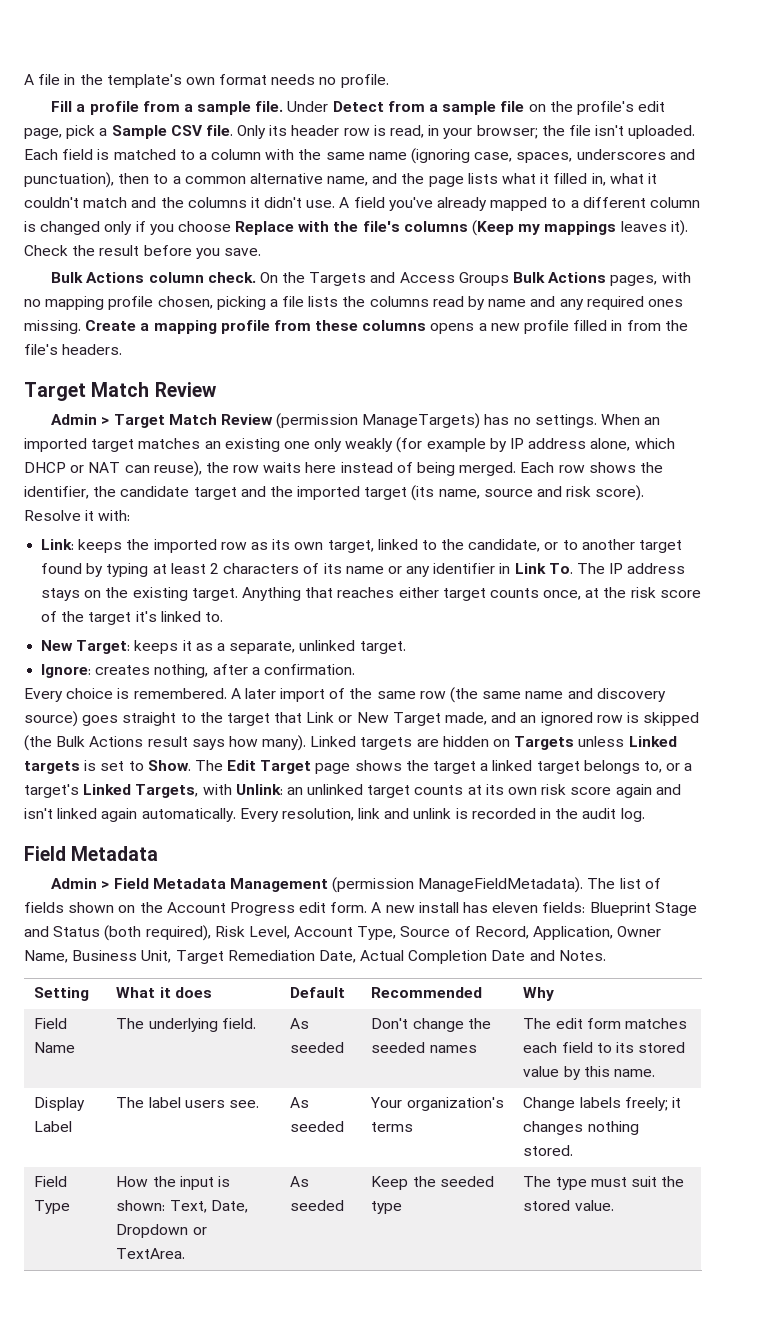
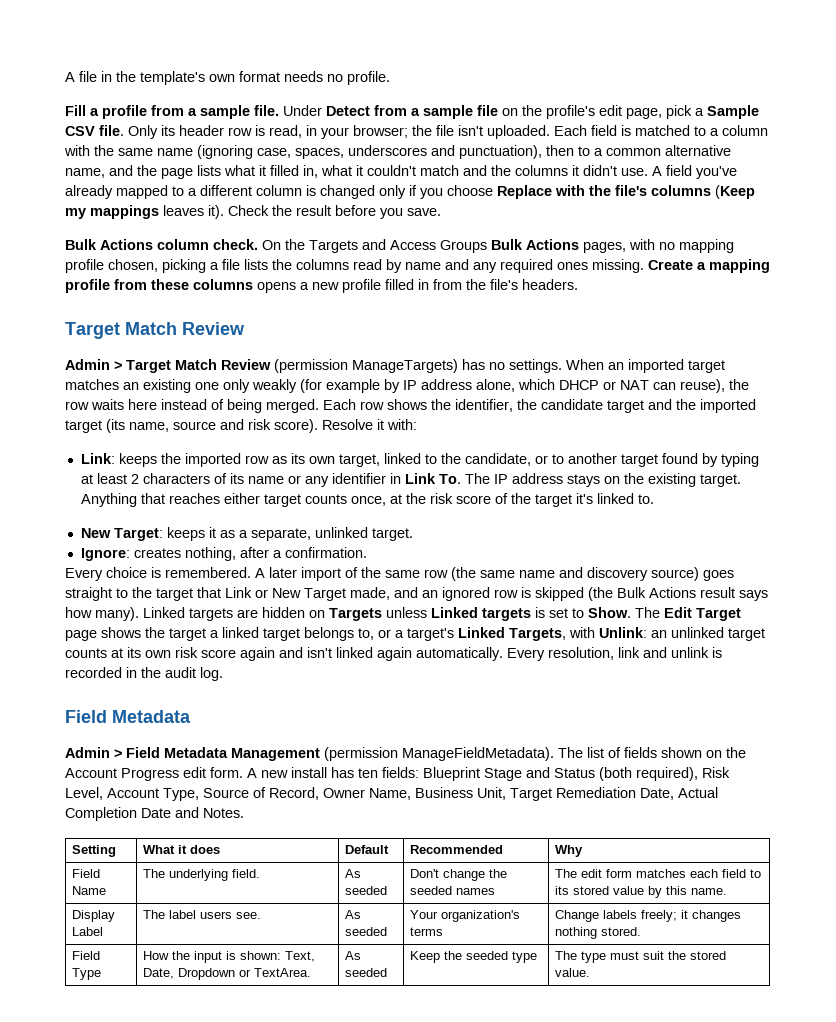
[492,902,539,913] eleven -> [358,768,378,778] ten
[533,926,614,940] Application, -> (319, 793) none

